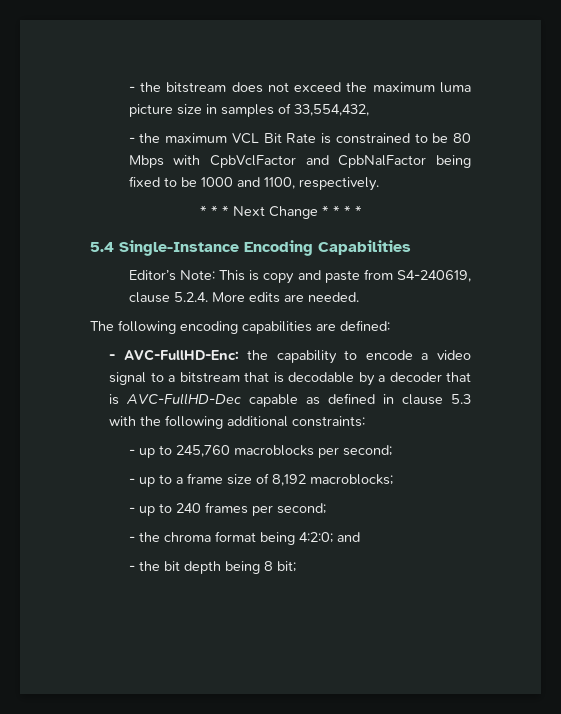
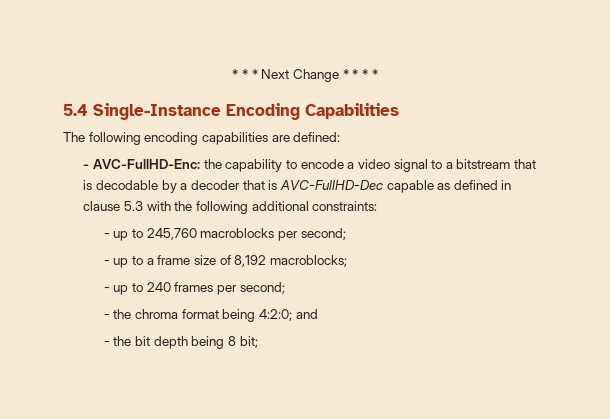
[128,82,471,93] [128,103,369,117] [128,133,472,144] [128,155,471,168] [128,176,379,191] - the bitstream does not exceed the maximum luma picture size in samples of 33,554,432, // - the maximum VCL Bit Rate is constrained to be 80 Mbps with CpbVclFactor and CpbNalFactor being fixed to be 1000 and 1100, respectively. // -> (232, 74) none
[128,269,471,284] [128,292,359,303] // Editor’s Note: This is copy and paste from S4-240619, clause 5.2.4. More edits are needed. -> (399, 111) none

